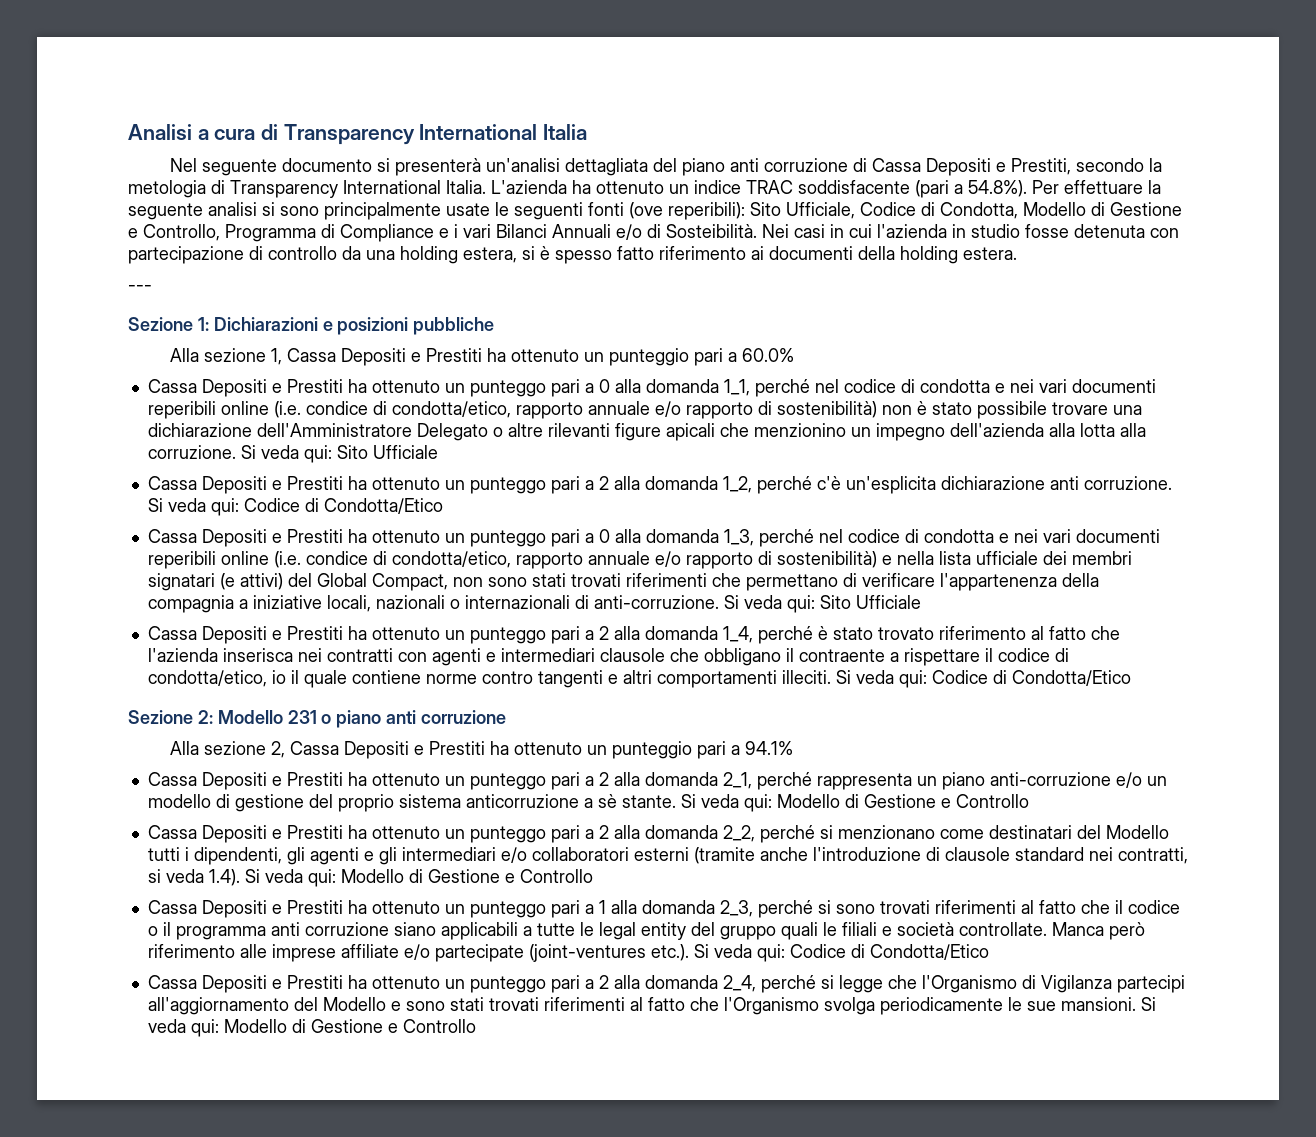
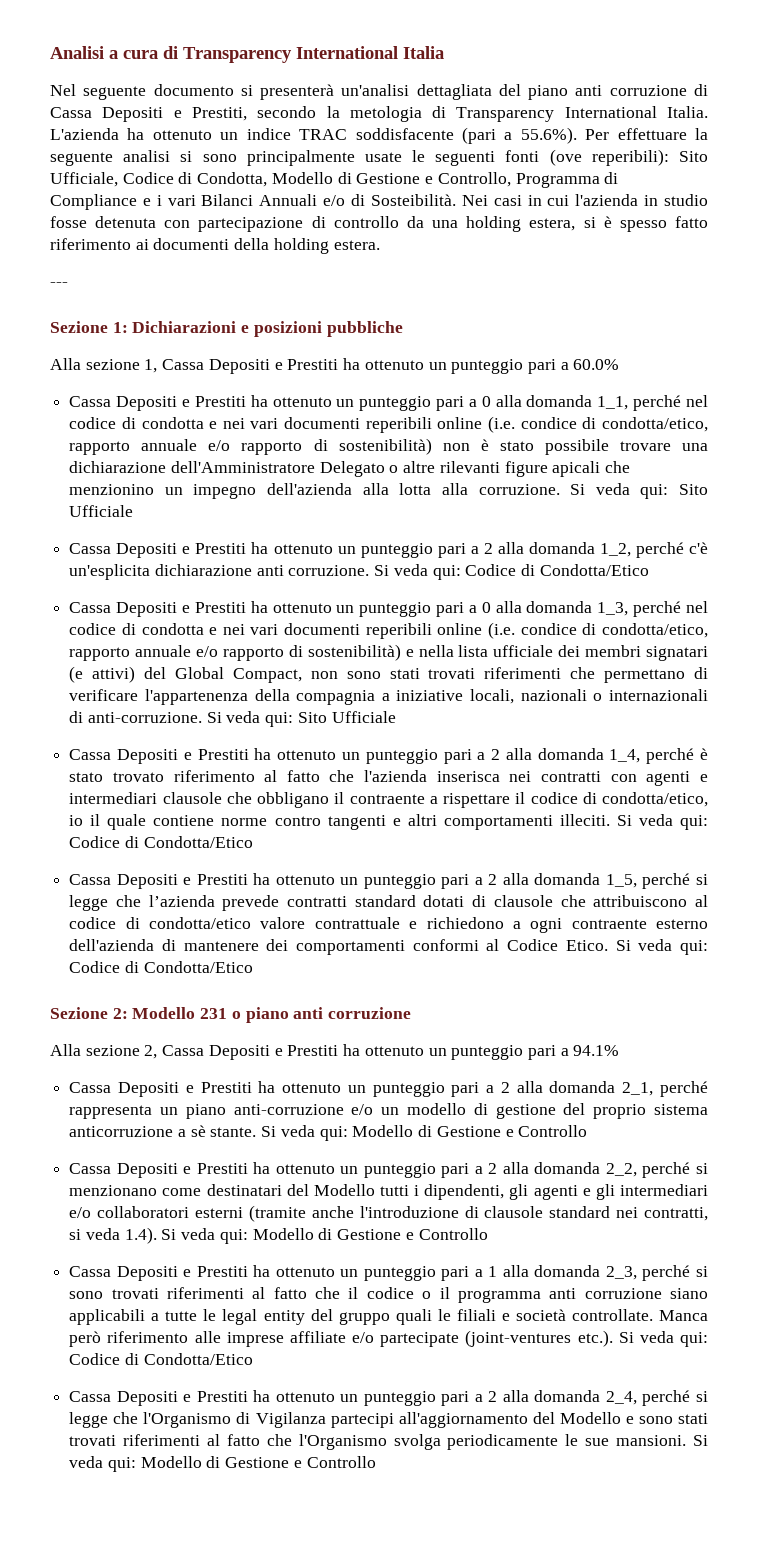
[968,180,1027,197] 54.8%). -> [520,127,577,144] 55.6%).
[469,380,546,397] punteggo -> [359,396,432,411] punteggio
[469,477,546,494] punteggo -> [360,543,433,558] punteggio
[469,530,546,547] punteggo -> [359,602,432,617] punteggio
[469,627,546,644] punteggo -> [365,749,438,764] punteggio
(1131, 678) none -> [69,873,708,889] [69,895,708,911] [69,917,708,933] [69,939,709,955] [69,961,253,973] // Cassa Depositi e Prestiti ha ottenuto un punteggio pari a 2 alla domanda 1_5, perché si legge che l’azienda prevede contratti standard dotati di clausole che attribuiscono al codice di condotta/etico valore contrattuale e richiedono a ogni contraente esterno dell'azienda di mantenere dei comportamenti conformi al Codice Etico. Si veda qui: Codice di Condotta/Etico
[469,773,546,790] punteggo -> [372,1082,445,1097] punteggio
[469,826,546,843] punteggo -> [363,1163,436,1178] punteggio
[469,901,546,918] punteggo -> [363,1266,436,1281] punteggio
[469,976,546,993] punteggo -> [363,1391,436,1406] punteggio

